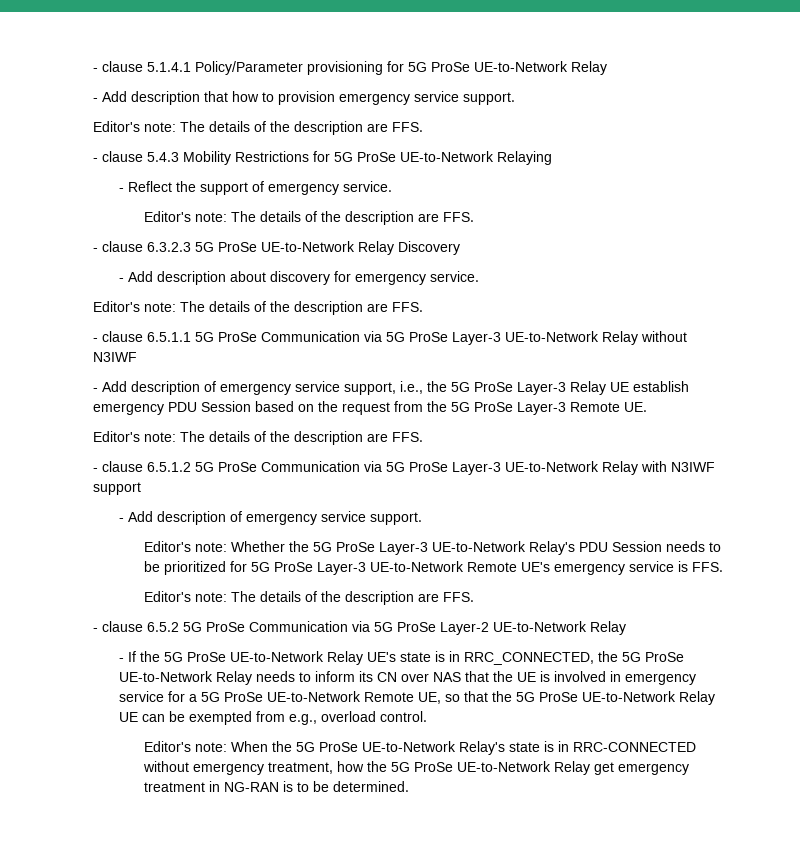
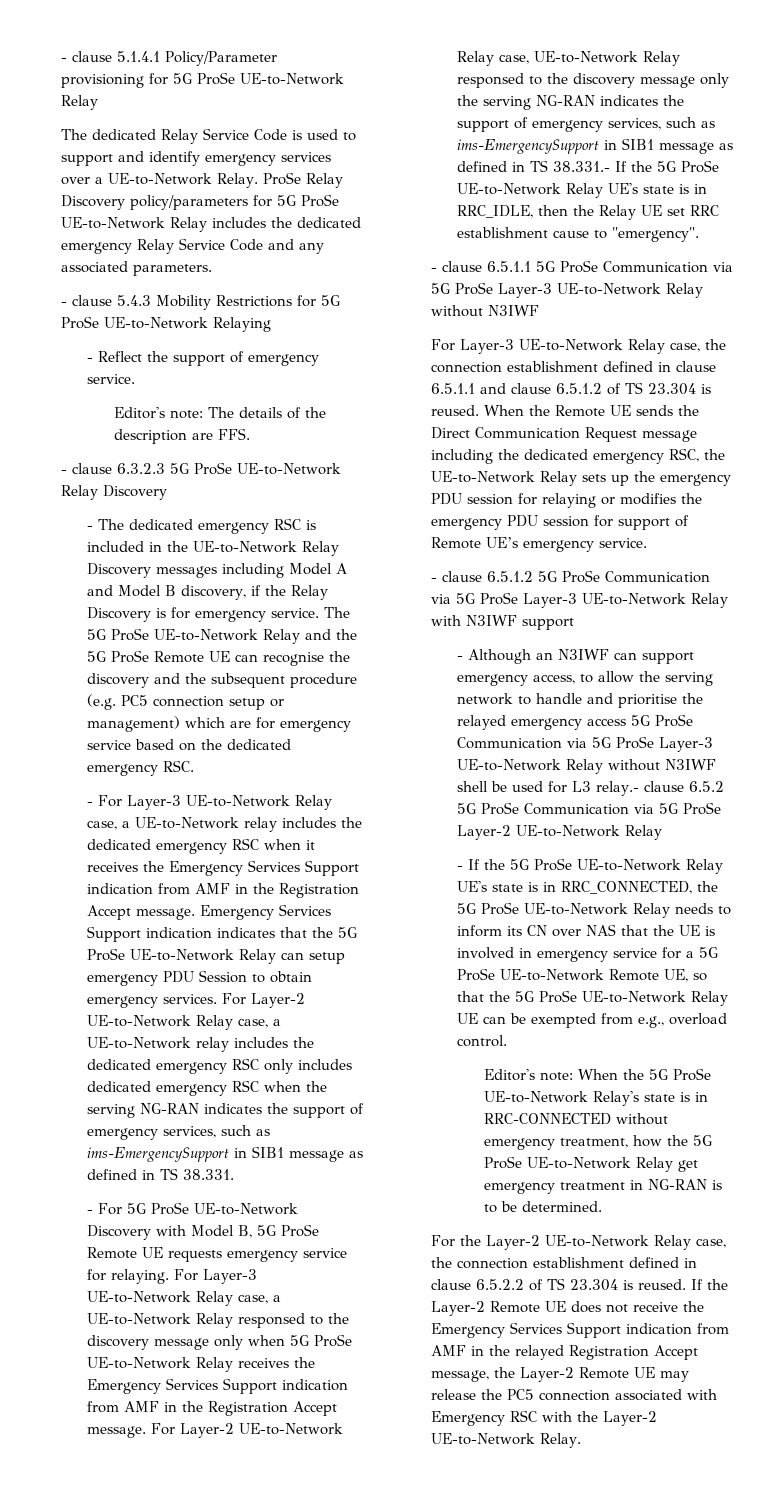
[93,91,516,105] [93,121,424,135] - Add description that how to provision emergency service support. // Editor's note: The details of the description are FFS. -> [60,128,356,144] [60,151,331,166] [60,172,343,188] [60,194,339,210] [60,217,361,232] [60,238,324,254] [60,261,212,276] The dedicated Relay Service Code is used to support and identify emergency services over a UE-to-Network Relay. ProSe Relay Discovery policy/parameters for 5G ProSe UE-to-Network Relay includes the dedicated emergency Relay Service Code and any associated parameters.
[127,271,479,285] [93,301,424,315] Add description about discovery for emergency service. // Editor's note: The details of the description are FFS. -> [98,518,317,534] [87,541,340,556] [87,563,348,578] [87,585,329,600] [87,607,351,622] [87,628,358,644] [87,650,351,666] [87,673,358,688] [87,694,285,710] [87,716,352,732] [87,739,292,751] [87,760,195,776] [87,795,333,810] [87,817,363,832] [87,838,316,854] [87,860,360,876] [87,883,360,898] [87,904,332,920] [87,926,358,942] [87,948,346,964] [87,970,313,986] [87,993,306,1008] [87,1015,282,1030] [87,1037,315,1052] [87,1058,353,1074] [87,1080,328,1096] [87,1103,365,1118] [87,1125,271,1140] [87,1146,364,1162] [87,1168,235,1180] [87,1202,299,1215] [87,1224,320,1240] [87,1247,348,1262] [87,1269,258,1284] [87,1291,282,1306] [87,1313,350,1328] [87,1334,353,1350] [87,1357,316,1372] [87,1378,349,1394] [87,1401,338,1416] [87,1423,344,1438] [457,51,681,66] [457,73,730,88] [457,95,685,110] [457,117,716,132] [457,138,734,154] [457,160,720,173] [457,183,708,198] [457,205,720,220] [457,227,700,242] The dedicated emergency RSC is included in the UE-to-Network Relay Discovery messages including Model A and Model B discovery, if the Relay Discovery is for emergency service. The 5G ProSe UE-to-Network Relay and the 5G ProSe Remote UE can recognise the discovery and the subsequent procedure (e.g. PC5 connection setup or management) which are for emergency service based on the dedicated emergency RSC. // - For Layer-3 UE-to-Network Relay case, a UE-to-Network relay includes the dedicated emergency RSC when it receives the Emergency Services Support indication from AMF in the Registration Accept message. Emergency Services Support indication indicates that the 5G ProSe UE-to-Network Relay can setup emergency PDU Session to obtain emergency services. For Layer-2 UE-to-Network Relay case, a UE-to-Network relay includes the dedicated emergency RSC only includes dedicated emergency RSC when the serving NG-RAN indicates the support of emergency services, such as ims-EmergencySupport in SIB1 message as defined in TS 38.331. // - For 5G ProSe UE-to-Network Discovery with Model B, 5G ProSe Remote UE requests emergency service for relaying. For Layer-3 UE-to-Network Relay case, a UE-to-Network Relay responsed to the discovery message only when 5G ProSe UE-to-Network Relay receives the Emergency Services Support indication from AMF in the Registration Accept message. For Layer-2 UE-to-Network Relay case, UE-to-Network Relay responsed to the discovery message only the serving NG-RAN indicates the support of emergency services, such as ims-EmergencySupport in SIB1 message as defined in TS 38.331.- If the 5G ProSe UE-to-Network Relay UE's state is in RRC_IDLE, then the Relay UE set RRC establishment cause to "emergency".
[93,381,690,395] [93,401,648,415] [93,431,424,445] - Add description of emergency service support, i.e., the 5G ProSe Layer-3 Relay UE establish emergency PDU Session based on the request from the 5G ProSe Layer-3 Remote UE. // Editor's note: The details of the description are FFS. -> [430,339,726,354] [430,361,716,373] [430,382,711,395] [430,405,699,417] [430,427,697,442] [430,448,725,464] [430,471,731,486] [430,493,702,508] [430,515,689,530] [430,537,647,552] For Layer-3 UE-to-Network Relay case, the connection establishment defined in clause 6.5.1.1 and clause 6.5.1.2 of TS 23.304 is reused. When the Remote UE sends the Direct Communication Request message including the dedicated emergency RSC, the UE-to-Network Relay sets up the emergency PDU session for relaying or modifies the emergency PDU session for support of Remote UE’s emergency service.
[127,511,422,525] [144,541,722,555] [144,561,724,575] [144,591,475,605] [93,628,99,632] Add description of emergency service support. // Editor's note: Whether the 5G ProSe Layer-3 UE-to-Network Relay's PDU Session needs to be prioritized for 5G ProSe Layer-3 UE-to-Network Remote UE's emergency service is FFS. // Editor's note: The details of the description are FFS. // - -> [468,649,695,664] [457,671,714,686] [457,693,704,708] [457,714,694,730] [457,736,714,752] [457,759,717,774] [457,781,640,796] Although an N3IWF can support emergency access, to allow the serving network to handle and prioritise the relayed emergency access 5G ProSe Communication via 5G ProSe Layer-3 UE-to-Network Relay without N3IWF shell be used for L3 relay.-
(410, 786) none -> [430,1235,726,1250] [430,1257,697,1269] [430,1278,728,1291] [430,1301,704,1316] [430,1322,729,1338] [430,1345,698,1360] [430,1367,689,1382] [430,1389,717,1401] [430,1410,657,1426] [430,1433,581,1448] // For the Layer-2 UE-to-Network Relay case, the connection establishment defined in clause 6.5.2.2 of TS 23.304 is reused. If the Layer-2 Remote UE does not receive the Emergency Services Support indication from AMF in the relayed Registration Accept message, the Layer-2 Remote UE may release the PC5 connection associated with Emergency RSC with the Layer-2 UE-to-Network Relay.

